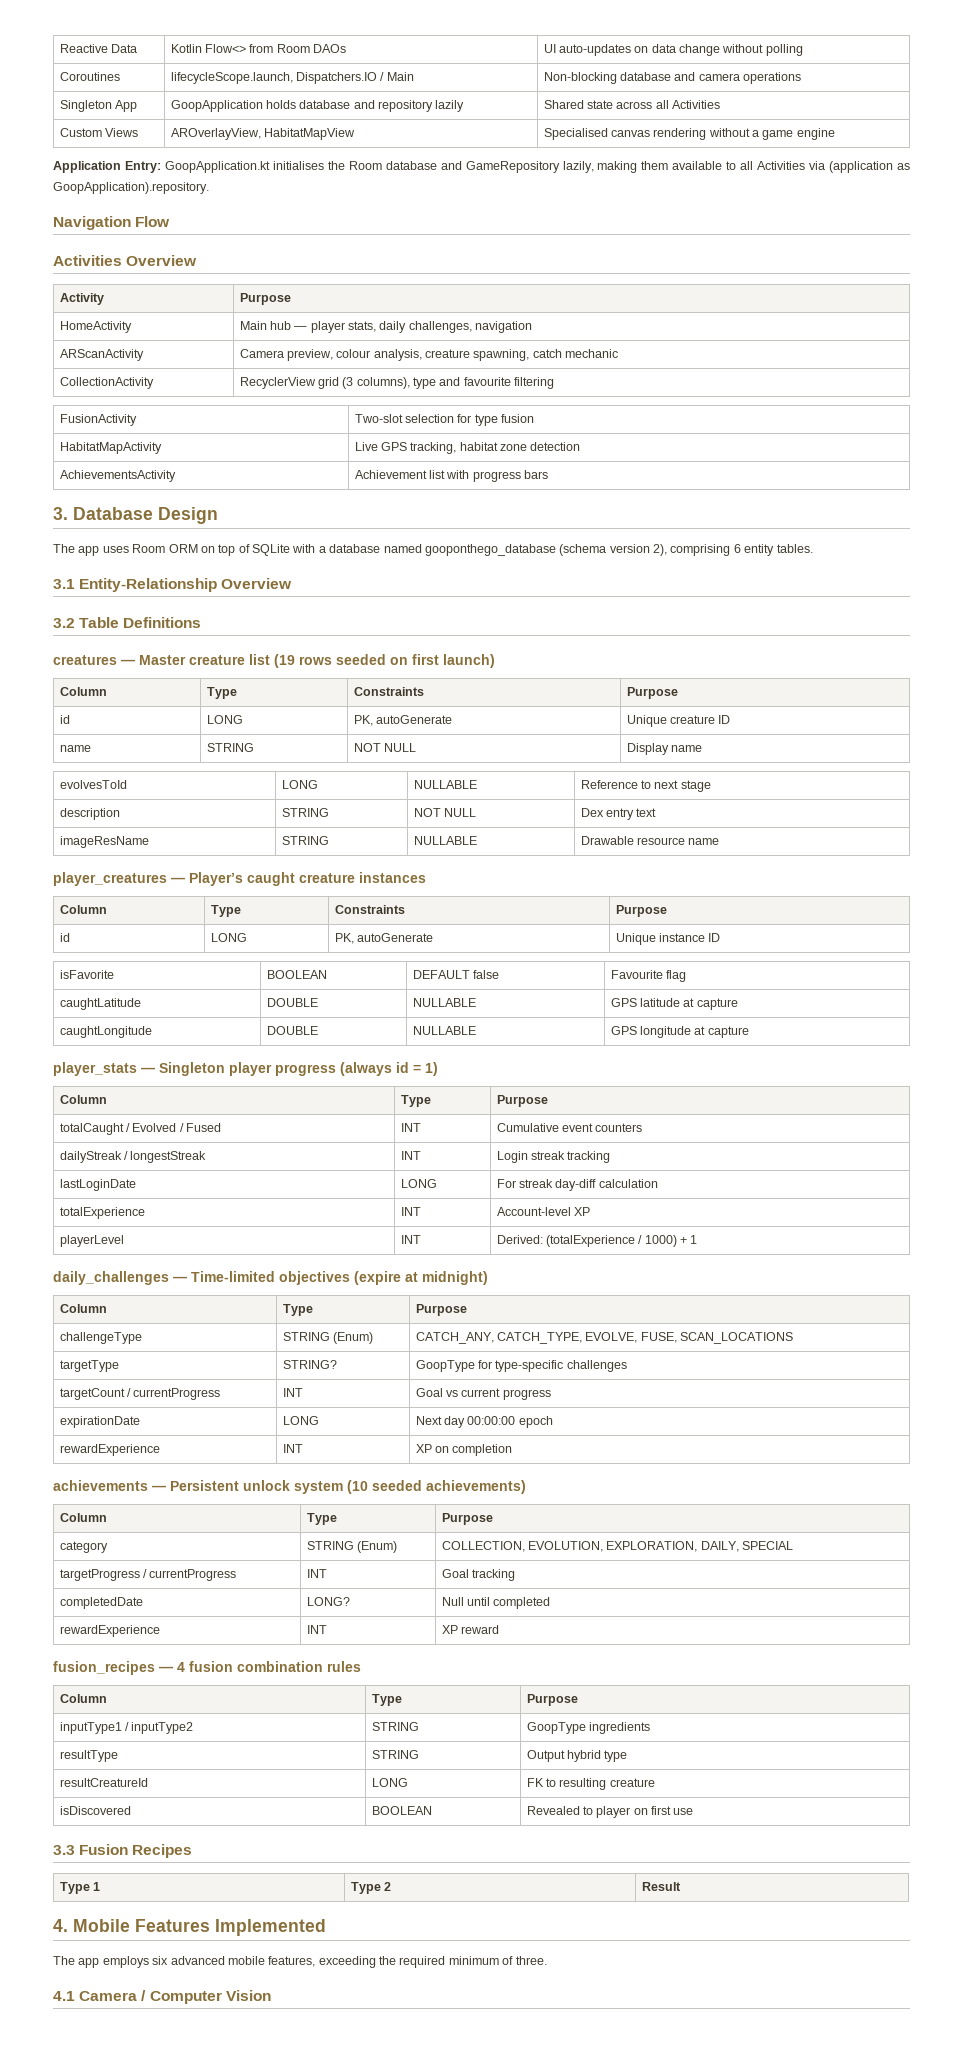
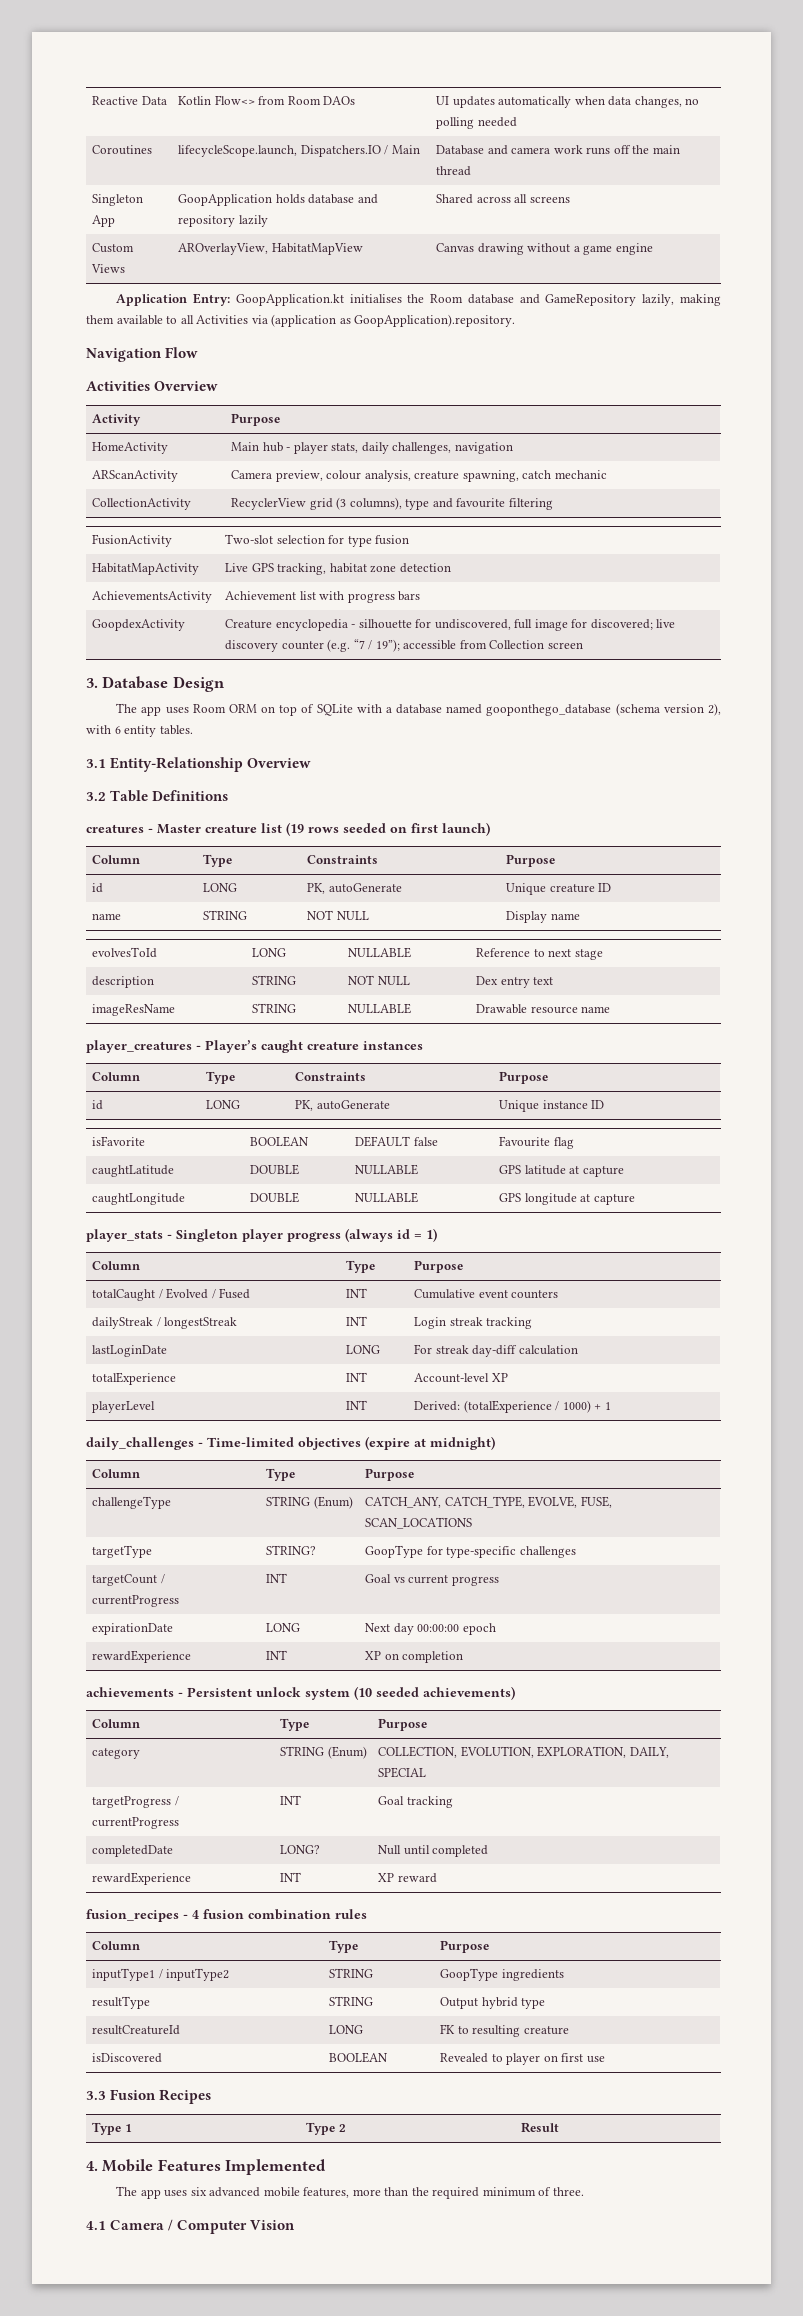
[558,44,764,56] auto-updates on data change without -> [452,96,700,108] updates automatically when data changes, no
(803, 50) none -> [477,117,517,127] needed
[543,72,802,84] Non-blocking database and camera operations -> [436,145,680,155] [436,166,472,176] Database and camera work runs off the main thread
[586,100,613,109] state -> (474, 199) none
[672,100,721,109] Activities -> [529,196,570,203] screens
[543,128,707,140] Specialised canvas rendering -> [436,243,524,255] Canvas drawing
[294,326,308,330] — -> [286,447,291,451] -
(549, 474) none -> [92,619,186,631] [225,619,676,631] [225,639,583,652] // GoopdexActivity | Creature encyclopedia - silhouette for undiscovered, full image for discovered; live discovery counter (e.g. “7 / 19”); accessible from Collection screen
[670,544,731,556] comprising -> [86,725,111,734] with
[121,659,135,665] — -> [148,828,153,833] -
[171,877,185,883] — -> [196,1045,201,1050] -
[141,1067,155,1073] — -> [167,1234,172,1239] -
[173,1276,187,1282] — -> [198,1442,203,1447] -
[152,1485,166,1491] — -> [178,1692,183,1697] -
[159,1666,173,1672] — -> [183,1914,188,1919] -
[102,1956,149,1968] employs -> [164,2190,188,2197] uses
[318,1956,376,1968] exceeding -> [352,2187,409,2196] more than

